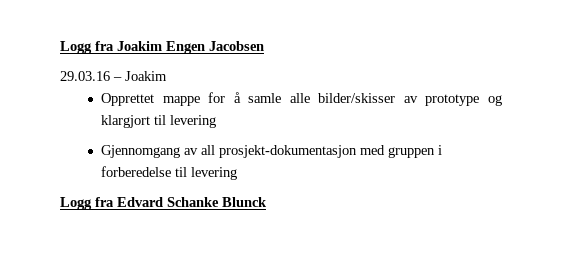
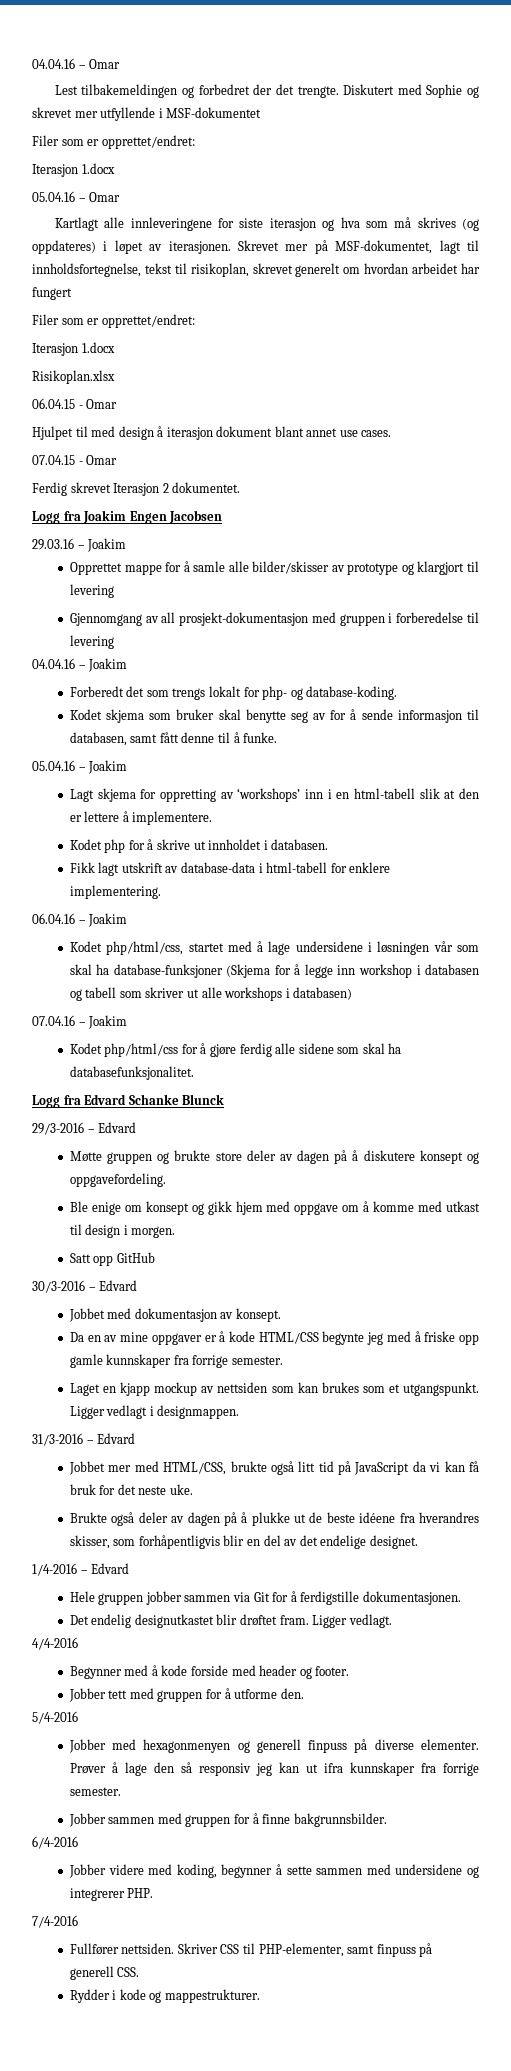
(60, 47) none -> [32,58,121,69] [54,84,480,98] [32,107,262,121] [32,135,195,149] [32,163,115,177] [32,191,121,202] [54,217,480,231] [32,240,479,254] [32,263,481,277] [32,287,72,300] [32,314,195,328] [32,342,115,356] [32,370,115,384] [32,398,118,409] [32,426,392,440] [32,455,118,465] [32,482,241,496] 04.04.16 – Omar // Lest tilbakemeldingen og forbedret der det trengte. Diskutert med Sophie og skrevet mer utfyllende i MSF-dokumentet // Filer som er opprettet/endret: // Iterasjon 1.docx // 05.04.16 – Omar // Kartlagt alle innleveringene for siste iterasjon og hva som må skrives (og oppdateres) i løpet av iterasjonen. Skrevet mer på MSF-dokumentet, lagt til innholdsfortegnelse, tekst til risikoplan, skrevet generelt om hvordan arbeidet har fungert // Filer som er opprettet/endret: // Iterasjon 1.docx // Risikoplan.xlsx // 06.04.15 - Omar // Hjulpet til med design å iterasjon dokument blant annet use cases. // 07.04.15 - Omar // Ferdig skrevet Iterasjon 2 dokumentet. //
(237, 173) none -> [32,658,128,672] [69,686,398,700] [69,709,479,723] [69,732,278,746] [32,760,128,774] [69,788,479,802] [69,811,213,825] [69,839,329,853] [69,862,391,876] [69,885,161,899] [32,913,128,927] [69,941,480,955] [69,964,479,978] [69,987,353,1001] [32,1015,128,1029] [69,1043,402,1057] [69,1066,194,1080] // 04.04.16 – Joakim // Forberedt det som trengs lokalt for php- og database-koding. // Kodet skjema som bruker skal benytte seg av for å sende informasjon til databasen, samt fått denne til å funke. // 05.04.16 – Joakim // Lagt skjema for oppretting av ‘workshops’ inn i en html-tabell slik at den er lettere å implementere. // Kodet php for å skrive ut innholdet i databasen. // Fikk lagt utskrift av database-data i html-tabell for enklere implementering. // 06.04.16 – Joakim // Kodet php/html/css, startet med å lage undersidene i løsningen vår som skal ha database-funksjoner (Skjema for å legge inn workshop i databasen og tabell som skriver ut alle workshops i databasen) // 07.04.16 – Joakim // Kodet php/html/css for å gjøre ferdig alle sidene som skal ha databasefunksjonalitet.
(267, 202) none -> [32,1122,137,1135] [69,1150,479,1164] [69,1173,166,1187] [69,1201,481,1215] [69,1224,176,1238] [69,1252,155,1266] [32,1280,138,1293] [68,1308,281,1322] [69,1331,480,1345] [69,1354,283,1368] [69,1382,479,1396] [69,1405,240,1419] [32,1433,136,1446] [68,1461,480,1475] [69,1484,193,1495] [69,1512,480,1526] [69,1535,418,1549] [32,1563,130,1576] [69,1591,461,1605] [69,1614,392,1628] [32,1637,78,1650] [69,1665,350,1679] [68,1688,304,1702] [32,1711,78,1724] [68,1739,480,1753] [69,1762,479,1776] [69,1787,121,1796] [68,1813,387,1827] [32,1836,78,1849] [68,1864,480,1878] [69,1888,154,1901] [32,1915,78,1928] [69,1943,433,1957] [69,1966,140,1980] [69,1989,260,2003] // 29/3-2016 – Edvard // Møtte gruppen og brukte store deler av dagen på å diskutere konsept og oppgavefordeling. // Ble enige om konsept og gikk hjem med oppgave om å komme med utkast til design i morgen. // Satt opp GitHub // 30/3-2016 – Edvard // Jobbet med dokumentasjon av konsept. // Da en av mine oppgaver er å kode HTML/CSS begynte jeg med å friske opp gamle kunnskaper fra forrige semester. // Laget en kjapp mockup av nettsiden som kan brukes som et utgangspunkt. Ligger vedlagt i designmappen. // 31/3-2016 – Edvard // Jobbet mer med HTML/CSS, brukte også litt tid på JavaScript da vi kan få bruk for det neste uke. // Brukte også deler av dagen på å plukke ut de beste idéene fra hverandres skisser, som forhåpentligvis blir en del av det endelige designet. // 1/4-2016 – Edvard // Hele gruppen jobber sammen via Git for å ferdigstille dokumentasjonen. // Det endelig designutkastet blir drøftet fram. Ligger vedlagt. // 4/4-2016 // Begynner med å kode forside med header og footer. // Jobber tett med gruppen for å utforme den. // 5/4-2016 // Jobber med hexagonmenyen og generell finpuss på diverse elementer. Prøver å lage den så responsiv jeg kan ut ifra kunnskaper fra forrige semester. // Jobber sammen med gruppen for å finne bakgrunnsbilder. // 6/4-2016 // Jobber videre med koding, begynner å sette sammen med undersidene og integrerer PHP. // 7/4-2016 // Fullfører nettsiden. Skriver CSS til PHP-elementer, samt finpuss på generell CSS. // Rydder i kode og mappestrukturer.

